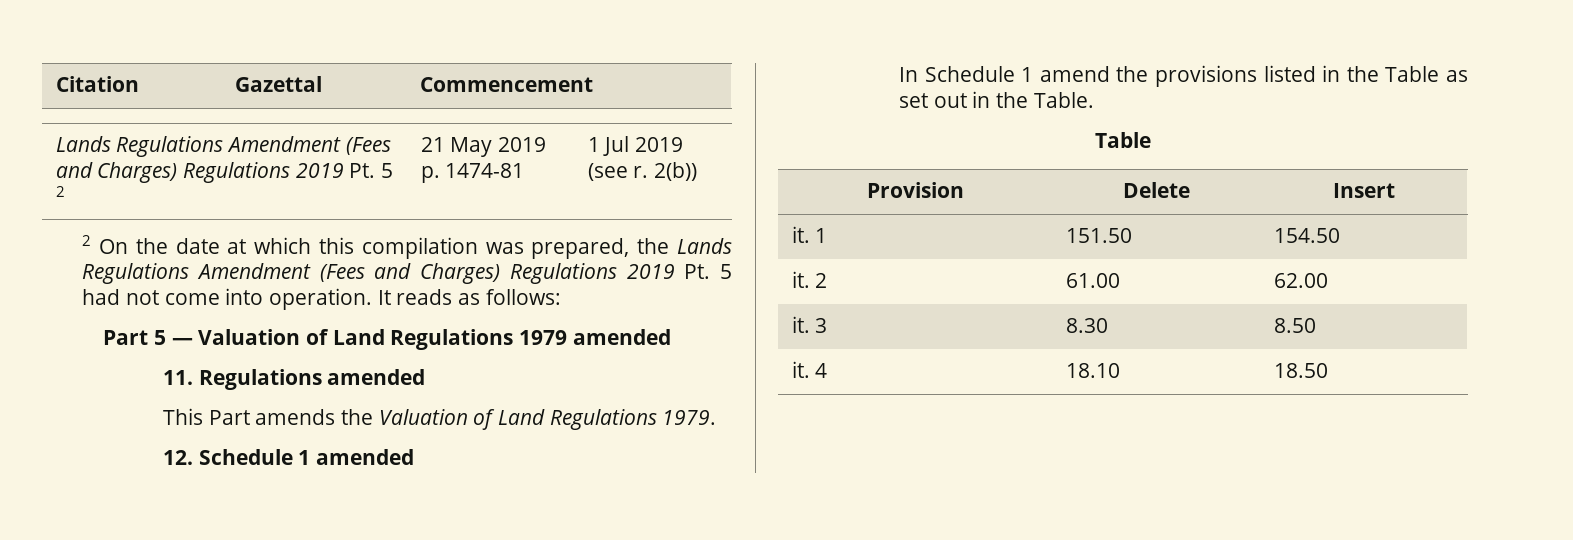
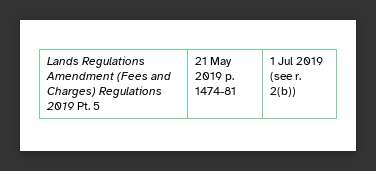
[55,76,139,92] [234,76,322,92] [419,77,593,92] Citation | Gazettal | Commencement // -> (46, 61) none
[55,186,65,197] 2 -> (101, 106) none
[82,235,732,259] [82,263,733,284] [82,288,561,310] [103,329,671,350] [163,369,426,390] [163,408,717,430] [163,449,415,465] [899,65,1468,87] [899,91,1094,108] [1095,132,1152,148] [867,182,964,198] [1123,182,1190,198] [1333,183,1395,198] [791,226,828,243] [1065,228,1132,243] [1273,228,1340,243] [791,271,828,288] [1065,273,1120,288] [1273,273,1328,288] [791,316,828,333] [1065,318,1108,333] [1273,318,1316,333] [791,361,828,378] [1065,363,1120,378] [1273,363,1328,378] // 2 On the date at which this compilation was prepared, the Lands Regulations Amendment (Fees and Charges) Regulations 2019 Pt. 5 had not come into operation. It reads as follows: // Part 5 — Valuation of Land Regulations 1979 amended // 11. Regulations amended // This Part amends the Valuation of Land Regulations 1979. // 12. Schedule 1 amended // In Schedule 1 amend the provisions listed in the Table as set out in the Table. // Table // Provision | Delete | Insert // it. 1 | 151.50 | 154.50 // it. 2 | 61.00 | 62.00 // it. 3 | 8.30 | 8.50 // it. 4 | 18.10 | 18.50 -> (296, 92) none

